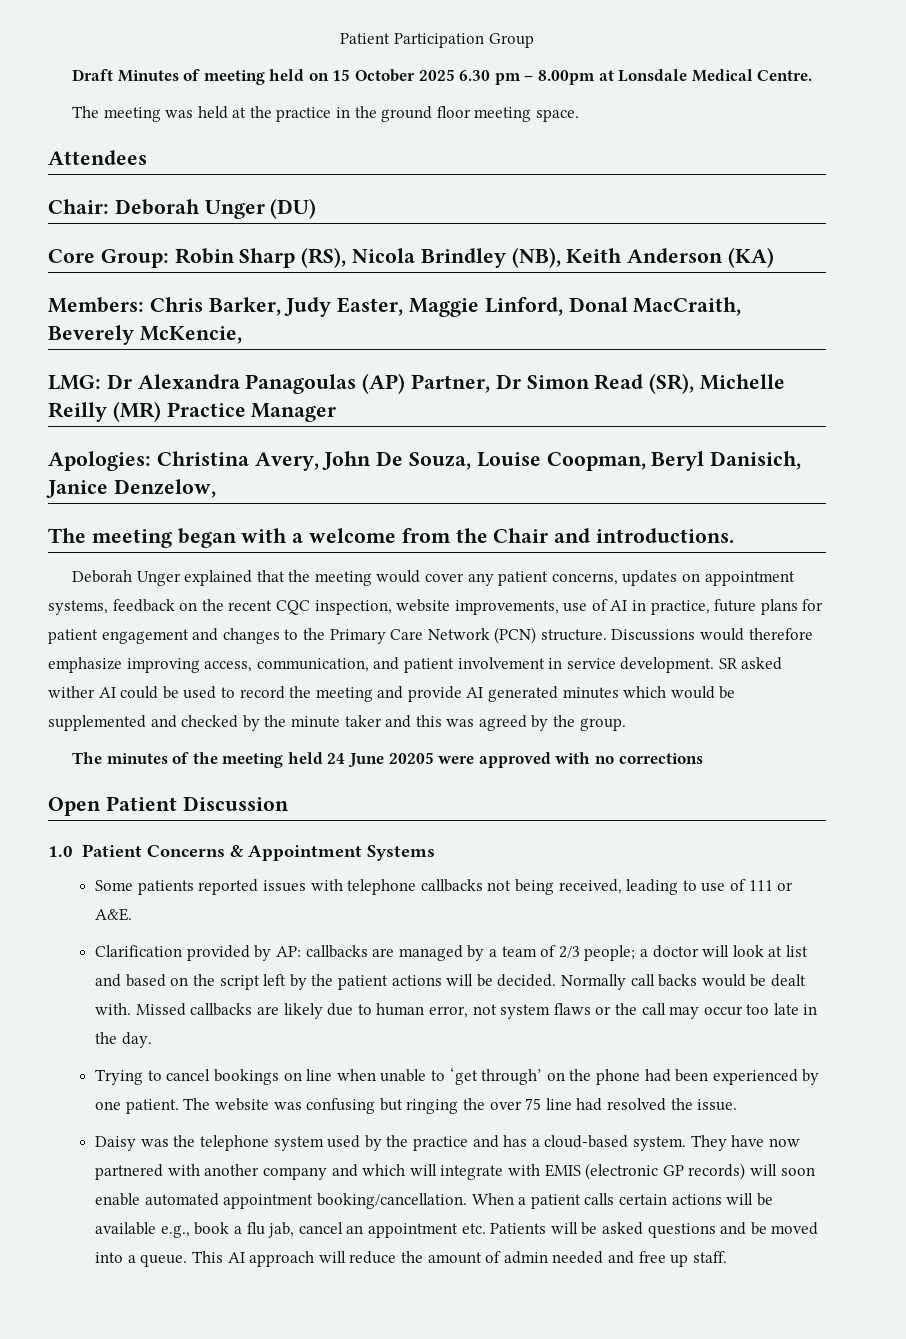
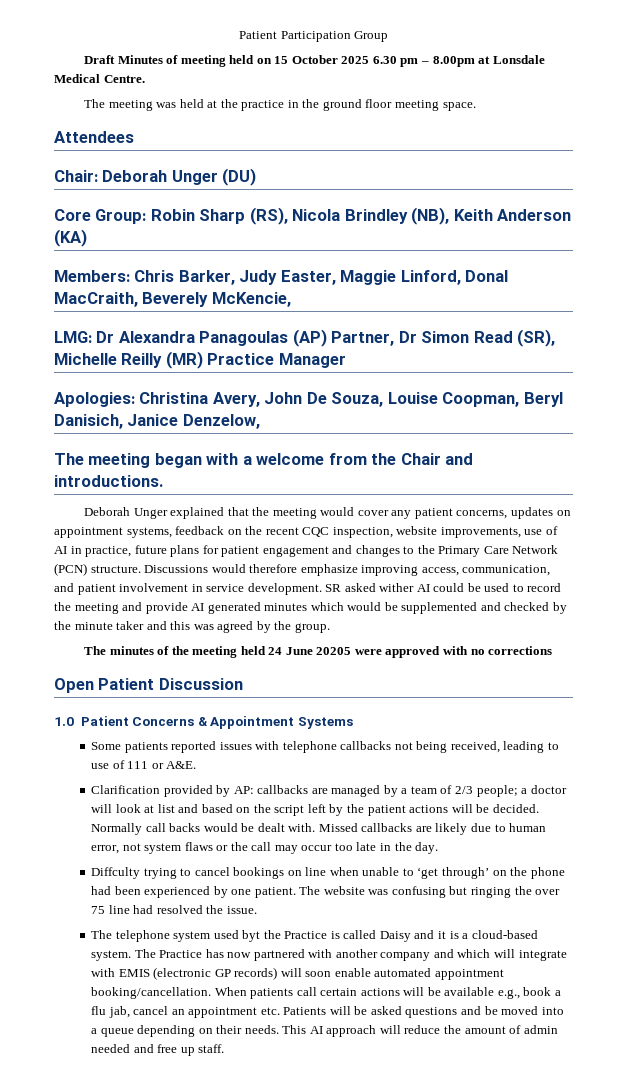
[95,1069,144,1085] Trying -> [91,867,177,879] Diffculty trying
[95,1135,765,1151] Daisy was the telephone system used by the practice and has a cloud-based system. They have -> [91,930,538,942] [91,949,224,961] The telephone system used byt the Practice is called Daisy and it is a cloud-based system. The Practice has
[518,1193,615,1209] a patient calls -> [250,987,317,999] patients call
[140,1254,188,1267] queue. -> [100,1025,279,1037] queue depending on their needs.

